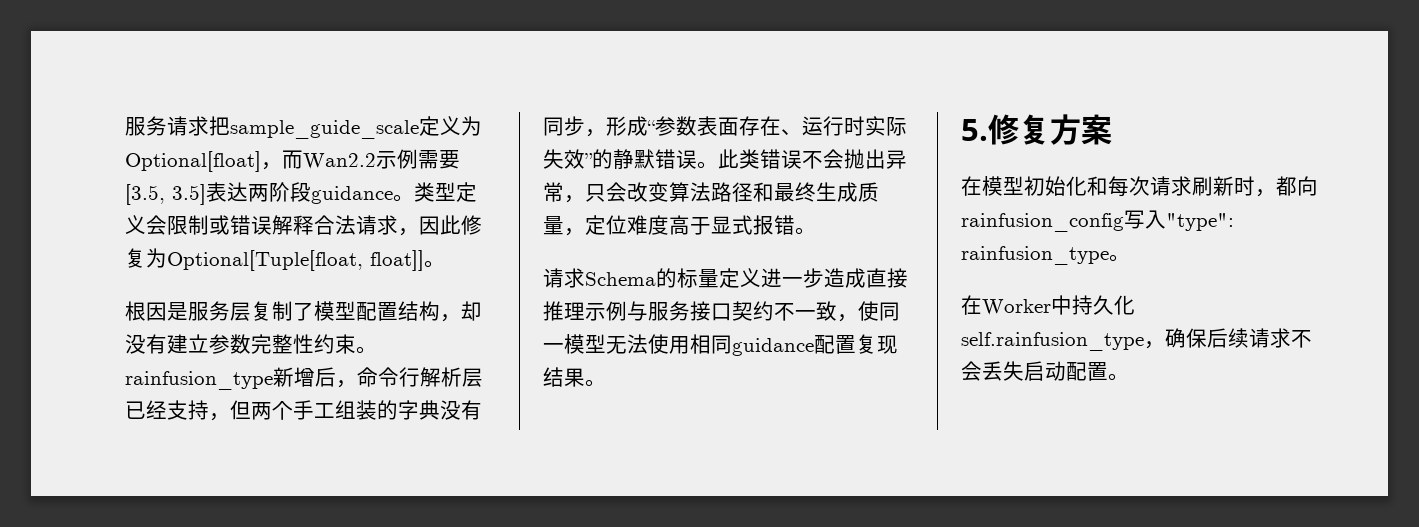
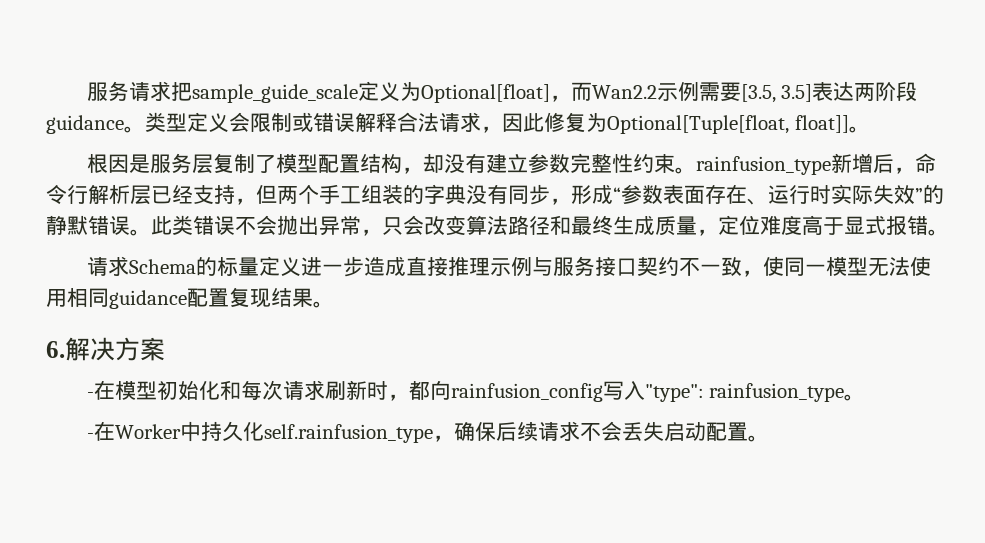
[961,114,1050,145] 5.修复 -> [46,337,115,361] 6.解决
(1112, 129) none -> [86,392,94,398] -
(1130, 258) none -> [86,433,94,439] -

